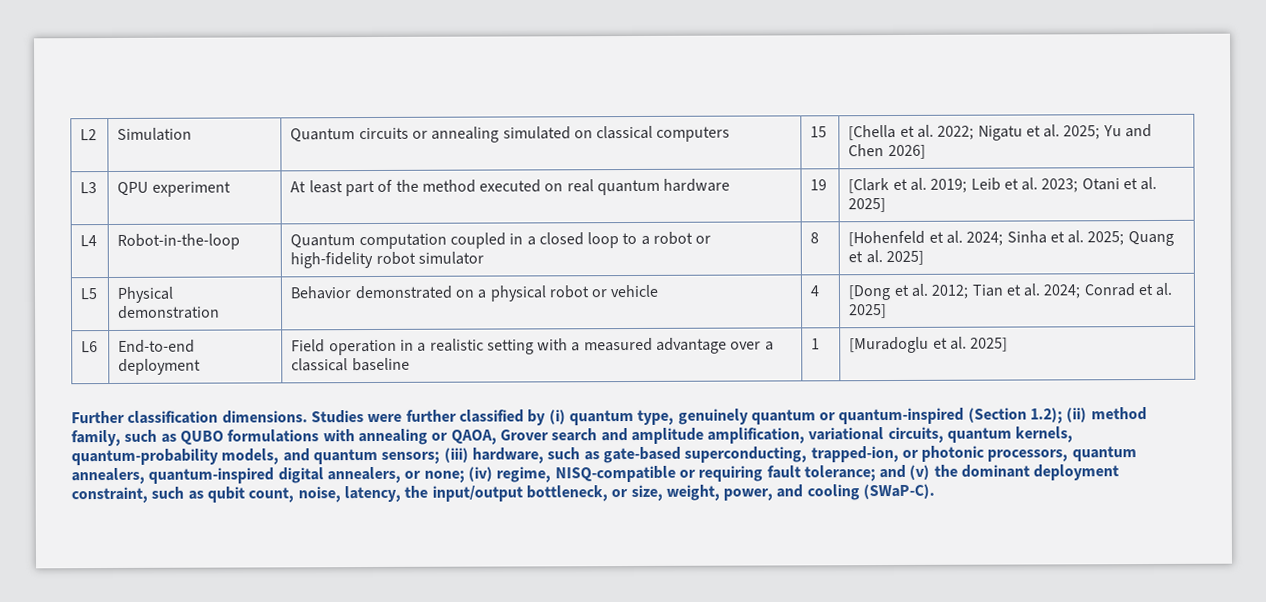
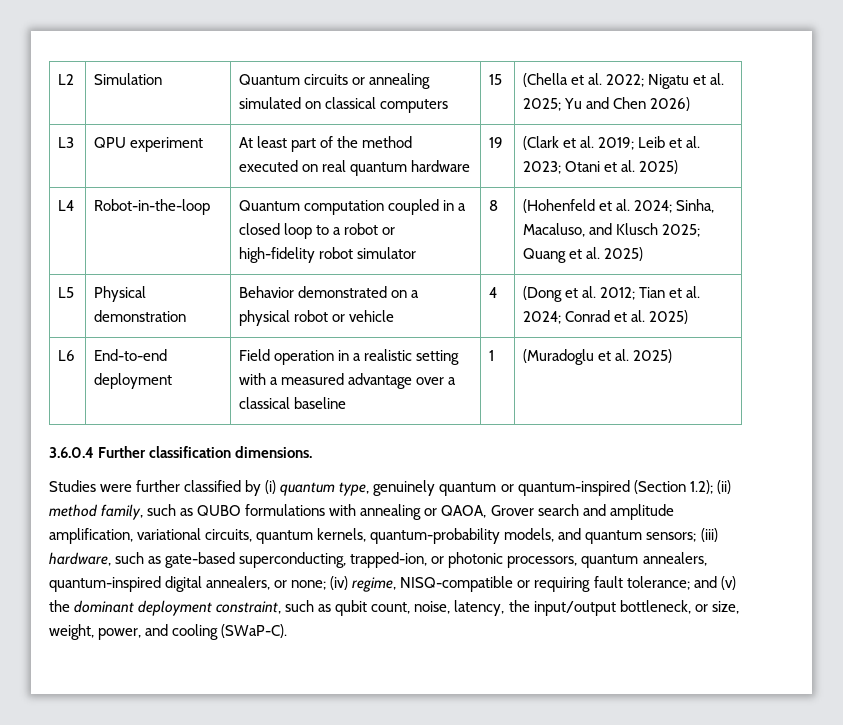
[848,124,897,141] [Chella -> [523,73,569,87] (Chella
[887,144,926,160] 2026] -> [650,97,691,111] 2026)
[848,178,890,194] [Clark -> [523,136,560,150] (Clark
[848,198,887,213] 2025] -> [639,160,679,174] 2025)
[848,230,1085,247] [Hohenfeld et al. 2024; Sinha et al. -> [523,199,715,213] [523,223,659,237] (Hohenfeld et al. 2024; Sinha, Macaluso, and Klusch
[885,250,924,266] 2025] -> [604,247,644,261] 2025)
[848,285,891,301] [Dong -> [523,286,563,302] (Dong
[849,304,888,319] 2025] -> [649,310,689,324] 2025)
[849,336,1009,354] [Muradoglu et al. 2025] // -> [523,349,673,365] [49,447,94,458] (Muradoglu et al. 2025) // 3.6.0.4
(308, 417) none -> (313, 452) //

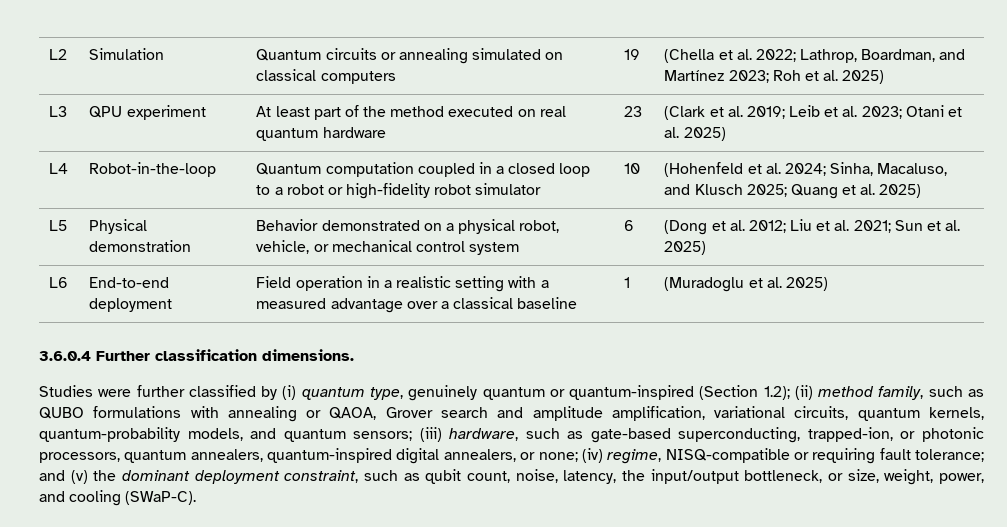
[489,74,503,85] 15 -> [624,49,641,60] 19
[648,73,725,89] [523,97,691,111] Nigatu et al. 2025; Yu and Chen 2026) -> [800,49,966,63] [664,70,885,84] Lathrop, Boardman, and Martínez 2023; Roh et al. 2025)
[489,137,504,148] 19 -> [624,106,643,117] 23
[489,200,499,211] 8 -> [624,163,641,174] 10
[294,310,395,322] [489,287,498,298] robot or vehicle | 4 -> [519,220,560,233] [256,240,520,255] [624,220,635,231] robot, vehicle, or mechanical control system | 6
[639,286,701,298] [523,310,611,324] Tian et al. 2024; Conrad -> [790,219,923,233] Liu et al. 2021; Sun

